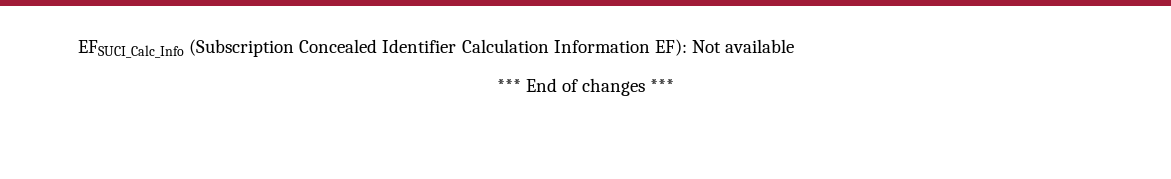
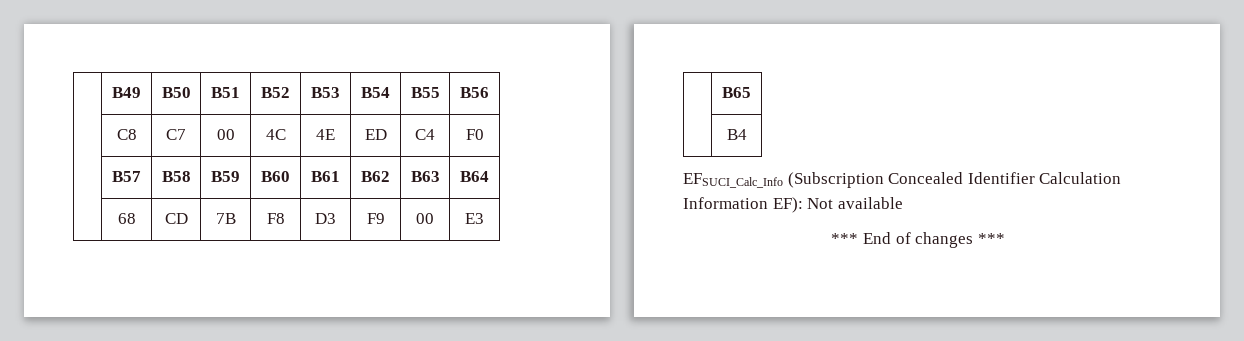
(78, 49) none -> [112,87,141,98] [161,87,191,98] [211,87,240,98] [261,87,290,98] [311,87,340,98] [361,87,390,98] [410,87,440,98] [460,87,489,98] [116,129,137,140] [166,129,186,140] [216,129,235,140] [265,129,286,140] [316,129,335,140] [364,129,387,140] [415,129,435,140] [465,129,484,140] [112,171,141,182] [161,171,191,182] [211,171,240,182] [261,171,290,182] [311,171,340,182] [361,171,390,182] [410,171,440,182] [460,171,489,182] [117,213,136,224] [164,213,188,224] [215,213,236,224] [266,213,285,224] [315,213,336,224] [366,213,385,224] [416,213,434,224] [465,213,484,224] [722,87,751,98] [726,129,747,140] | B49 | B50 | B51 | B52 | B53 | B54 | B55 | B56 // | C8 | C7 | 00 | 4C | 4E | ED | C4 | F0 // | B57 | B58 | B59 | B60 | B61 | B62 | B63 | B64 // | 68 | CD | 7B | F8 | D3 | F9 | 00 | E3 // | B65 // | B4 //

